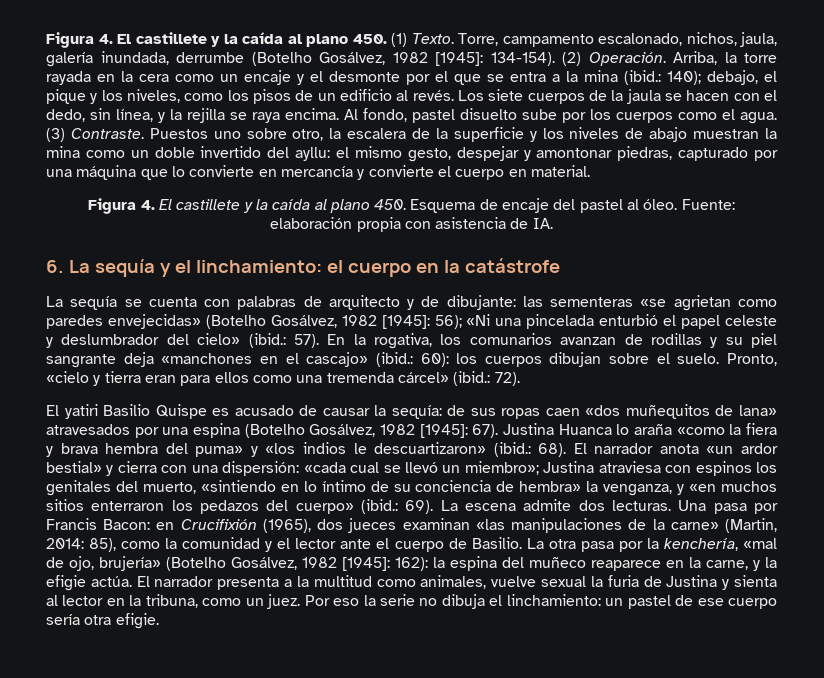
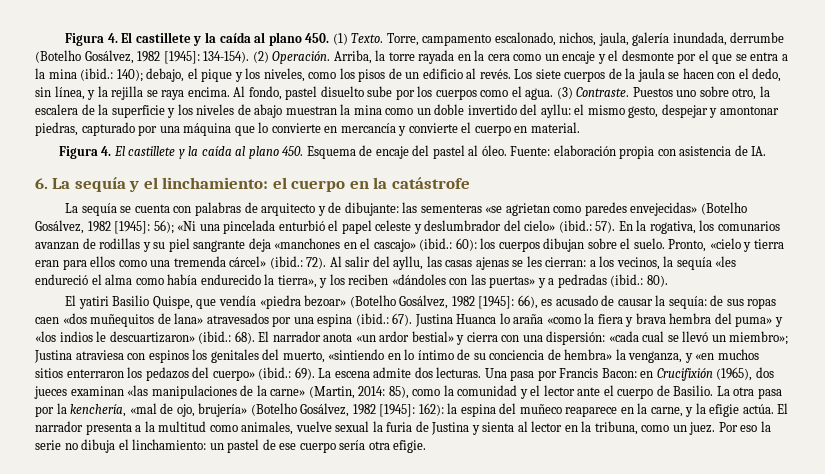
[46,404,207,419] // El yatiri Basilio Quispe -> [329,256,737,270] [35,274,668,288] [65,295,538,309] Al salir del ayllu, las casas ajenas se les cierran: a los vecinos, la sequía «les endureció el alma como había endurecido la tierra», y los reciben «dándoles con las puertas» y a pedradas (ibid.: 80). // El yatiri Basilio Quispe, que vendía «piedra bezoar» (Botelho Gosálvez, 1982 [1945]: 66),
[244,424,468,438] (Botelho Gosálvez, 1982 [1945]: -> [355,313,389,326] (ibid.:

